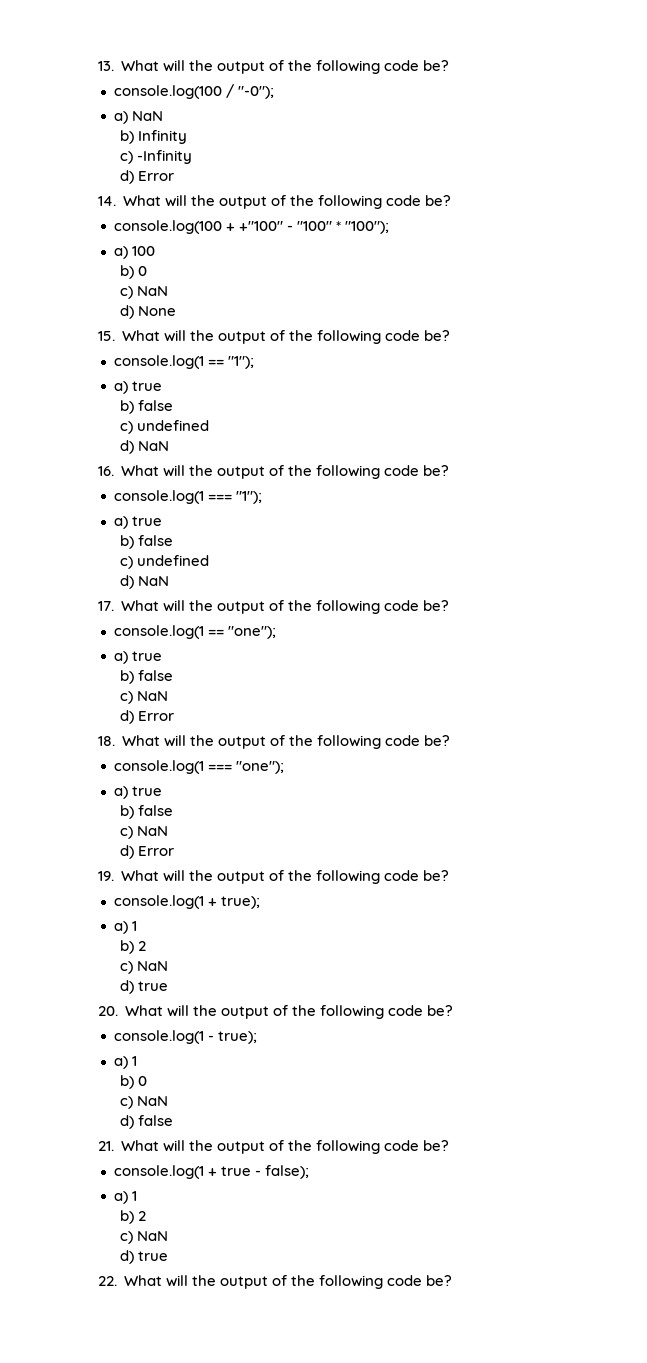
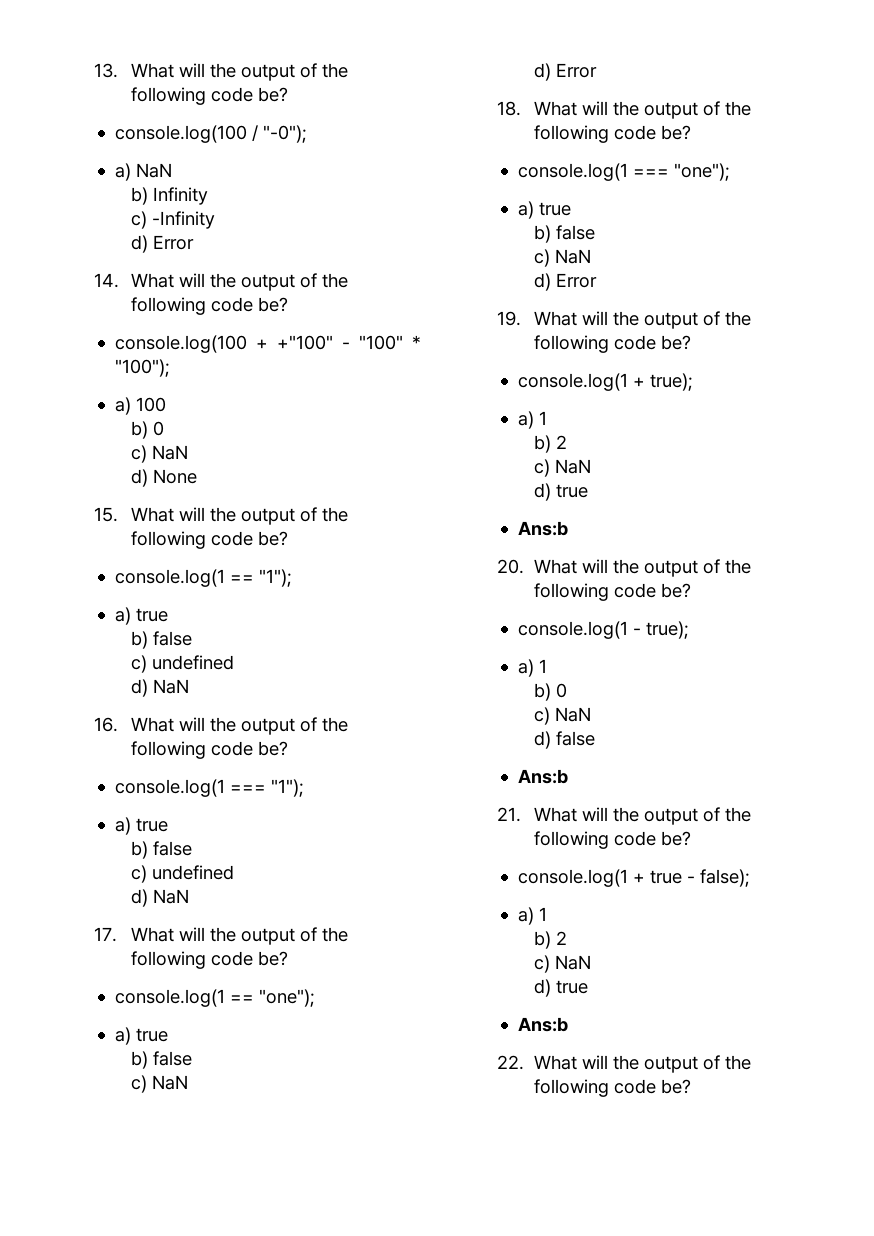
(169, 986) none -> [517,521,568,536] // Ans:b
(174, 1120) none -> [517,769,568,784] // Ans:b
(169, 1256) none -> [517,1017,568,1032] // Ans:b

